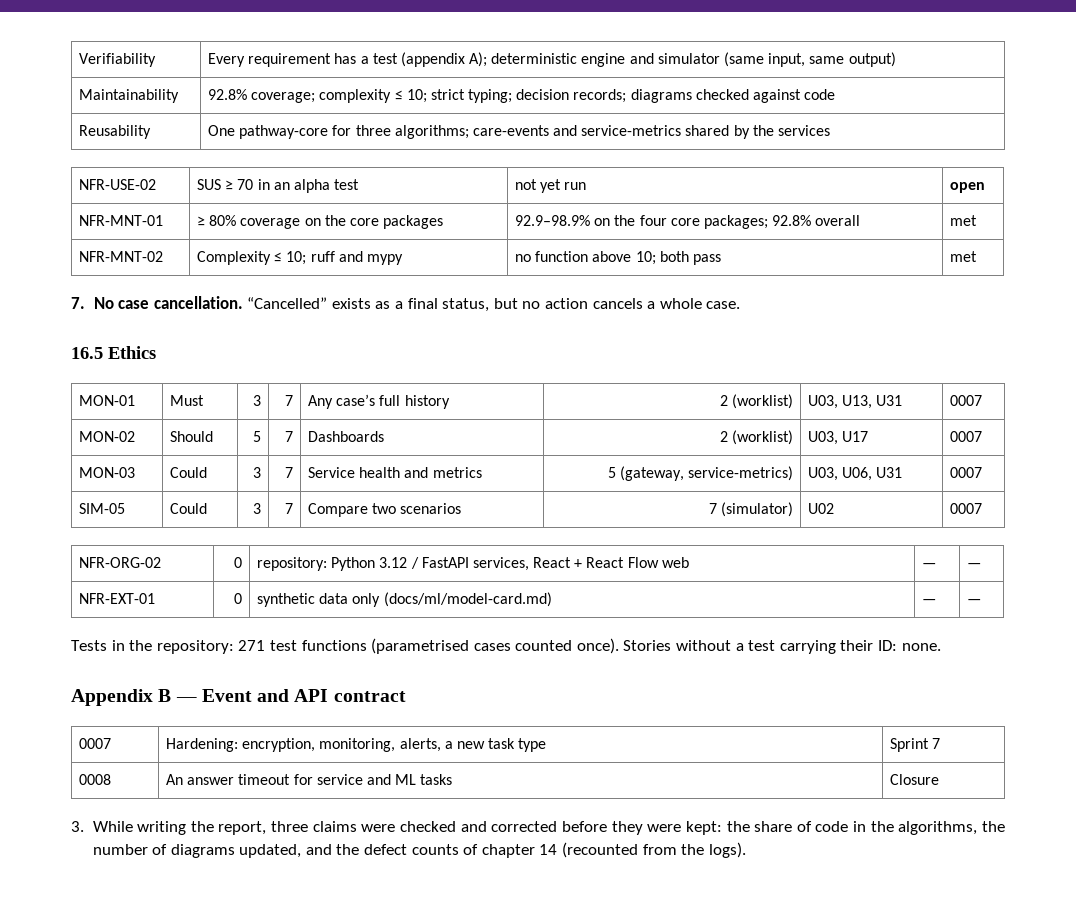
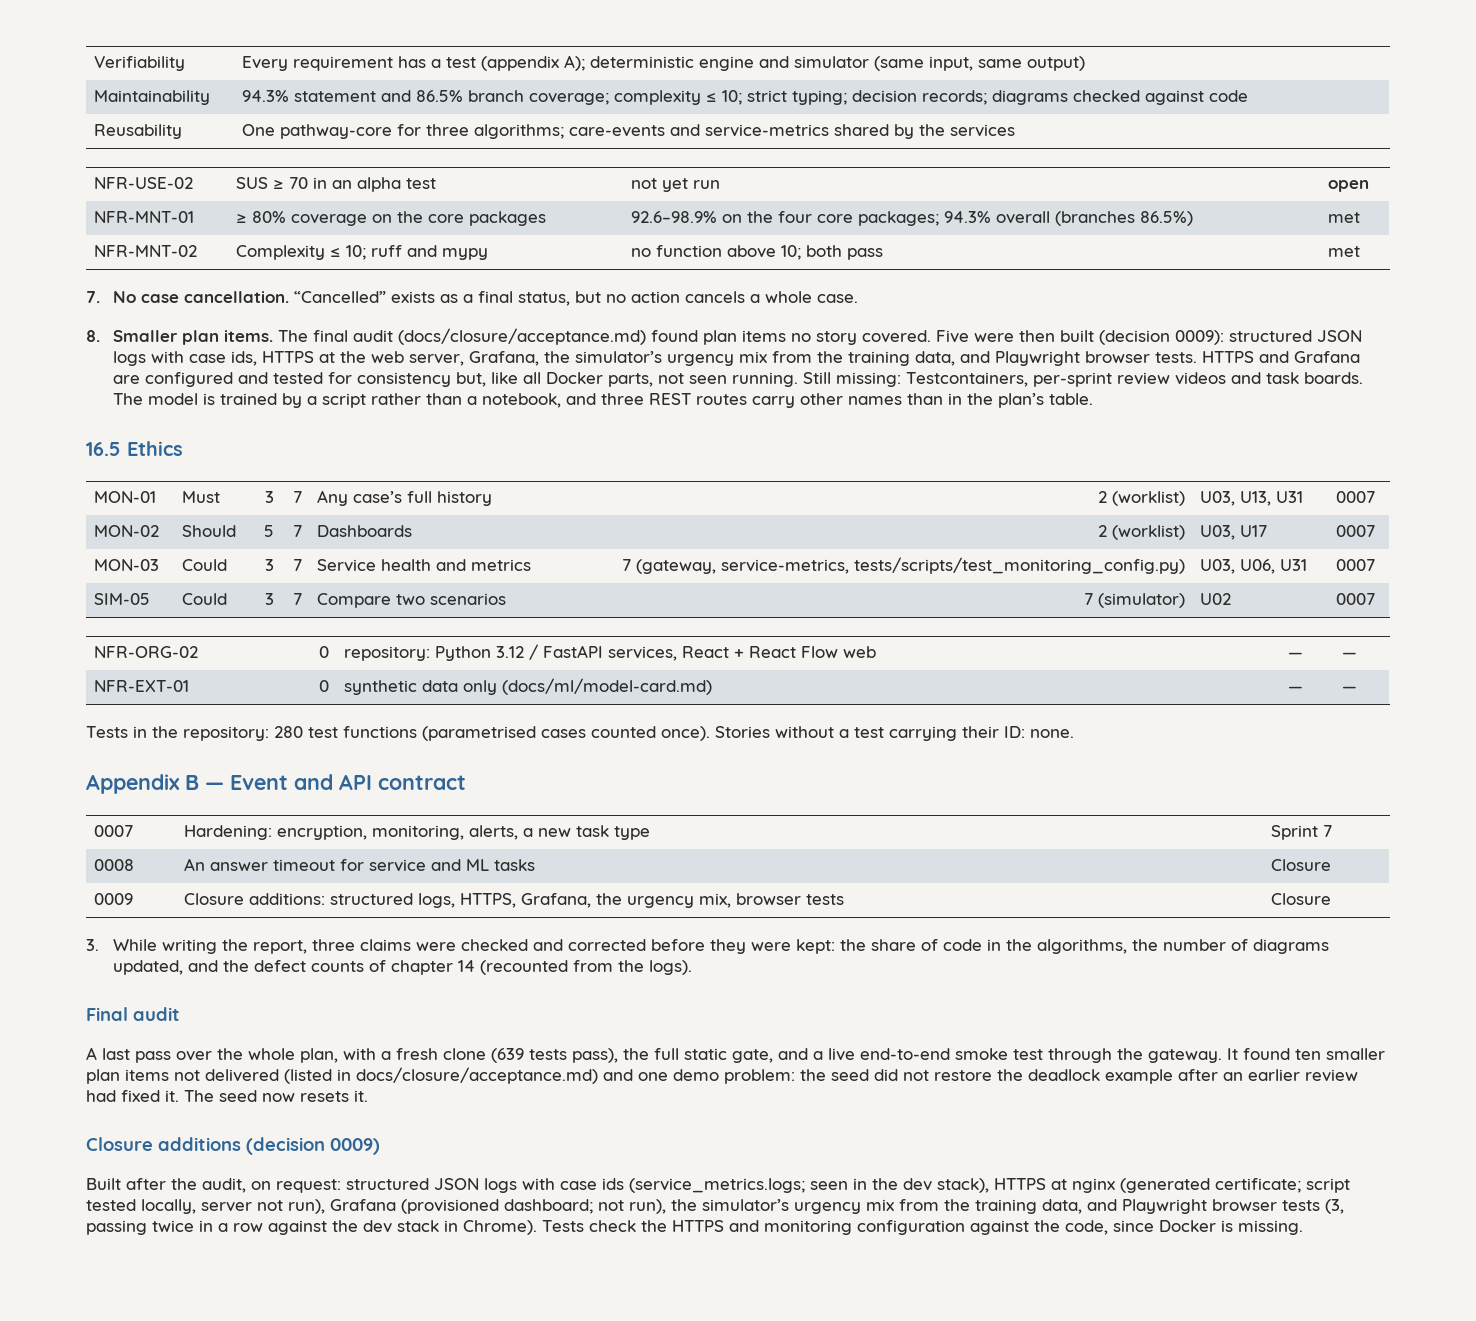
[207,89,247,100] 92.8% -> [242,90,525,102] 94.3% statement and 86.5% branch
[514,215,590,226] 92.9–98.9% -> [631,211,718,223] 92.6–98.9%
[772,215,812,226] 92.8% -> [944,211,992,223] 94.3%
(861, 220) none -> [1055,211,1194,226] (branches 86.5%)
(741, 305) none -> [86,328,1363,345] [113,351,1361,366] [113,372,1364,387] [113,393,1094,408] // 8. Smaller plan items. The final audit (docs/closure/acceptance.md) found plan items no story covered. Five were then built (decision 0009): structured JSON logs with case ids, HTTPS at the web server, Grafana, the simulator’s urgency mix from the training data, and Playwright browser tests. HTTPS and Grafana are configured and tested for consistency but, like all Docker parts, not seen running. Still missing: Testcontainers, per-sprint review videos and task boards. The model is trained by a script rather than a notebook, and three REST routes carry other names than in the plan’s table.
[607,466,794,481] 5 (gateway, service-metrics) -> [621,557,1185,574] 7 (gateway, service-metrics, tests/scripts/test_monitoring_config.py)
[238,640,266,651] 271 -> [274,726,303,738] 280
(939, 779) none -> [94,893,134,905] [184,893,845,908] [1271,893,1332,905] // 0009 | Closure additions: structured logs, HTTPS, Grafana, the urgency mix, browser tests | Closure
(746, 850) none -> [86,1007,180,1021] [86,1047,1385,1063] [86,1067,1358,1084] [86,1090,368,1102] [86,1137,380,1155] [86,1178,1350,1193] [86,1199,1344,1214] [86,1220,1303,1235] // Final audit // A last pass over the whole plan, with a fresh clone (639 tests pass), the full static gate, and a live end-to-end smoke test through the gateway. It found ten smaller plan items not delivered (listed in docs/closure/acceptance.md) and one demo problem: the seed did not restore the deadlock example after an earlier review had fixed it. The seed now resets it. // Closure additions (decision 0009) // Built after the audit, on request: structured JSON logs with case ids (service_metrics.logs; seen in the dev stack), HTTPS at nginx (generated certificate; script tested locally, server not run), Grafana (provisioned dashboard; not run), the simulator’s urgency mix from the training data, and Playwright browser tests (3, passing twice in a row against the dev stack in Chrome). Tests check the HTTPS and monitoring configuration against the code, since Docker is missing.

